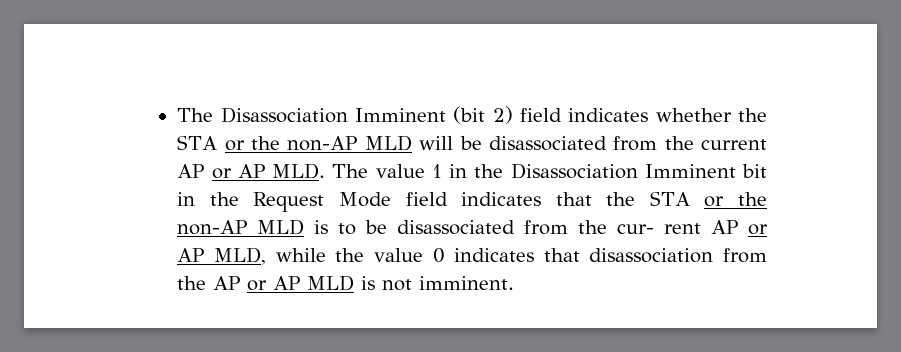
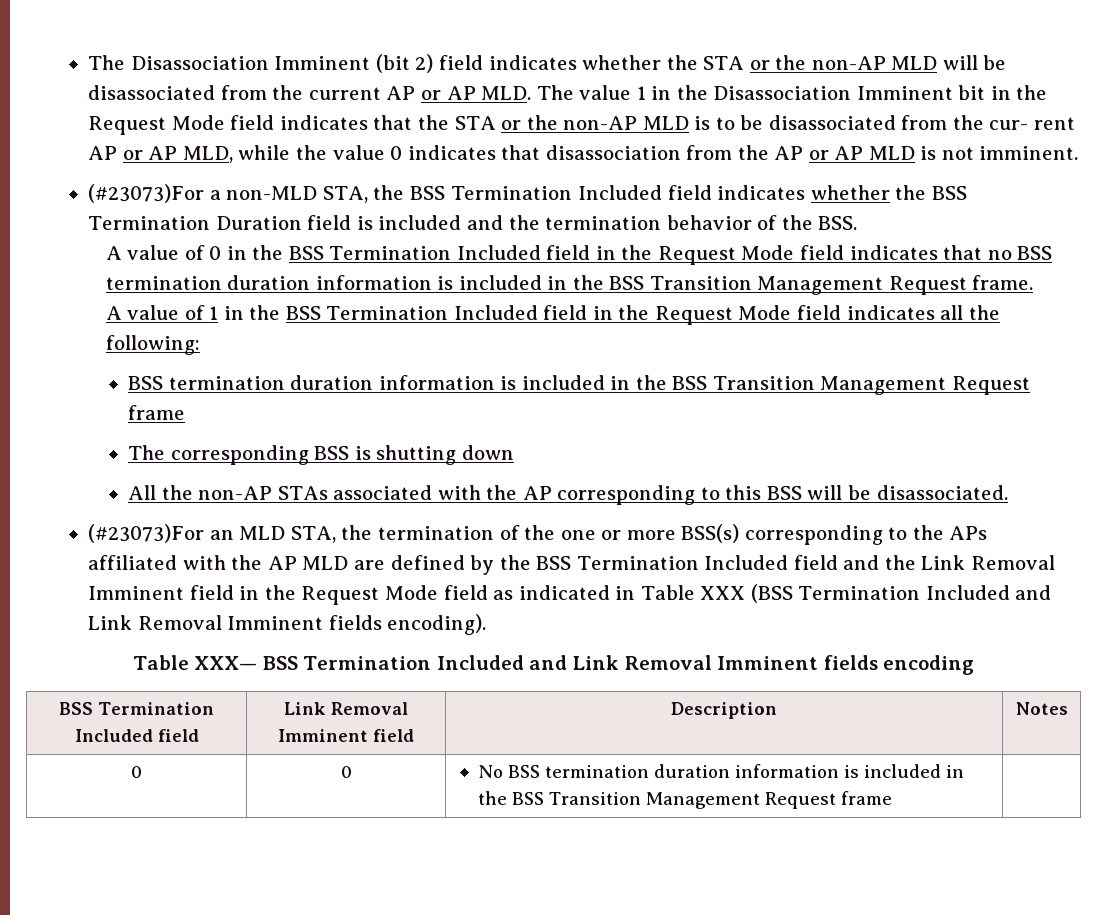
(515, 283) none -> [88,184,967,203] [88,215,858,230] [105,245,1053,265] [105,275,1034,295] [105,305,1000,325] [105,335,200,355] [128,375,1030,395] [128,405,186,420] [128,445,514,465] [128,485,1008,505] [88,524,988,545] [88,555,1055,575] [88,584,1052,605] [88,614,487,635] [132,655,975,675] [59,702,215,715] [74,729,199,742] [284,702,408,715] [278,729,414,742] [671,702,777,719] [1015,702,1068,715] [131,766,142,778] [340,766,352,778] [477,764,964,778] [477,791,892,809] // (#23073)For a non-MLD STA, the BSS Termination Included field indicates whether the BSS Termination Duration field is included and the termination behavior of the BSS. // A value of 0 in the BSS Termination Included field in the Request Mode field indicates that no BSS termination duration information is included in the BSS Transition Management Request frame. // A value of 1 in the BSS Termination Included field in the Request Mode field indicates all the following: // BSS termination duration information is included in the BSS Transition Management Request frame // The corresponding BSS is shutting down // All the non-AP STAs associated with the AP corresponding to this BSS will be disassociated. // (#23073)For an MLD STA, the termination of the one or more BSS(s) corresponding to the APs affiliated with the AP MLD are defined by the BSS Termination Included field and the Link Removal Imminent field in the Request Mode field as indicated in Table XXX (BSS Termination Included and Link Removal Imminent fields encoding). // Table XXX— BSS Termination Included and Link Removal Imminent fields encoding // BSS Termination Included field | Link Removal Imminent field | Description | Notes // 0 | 0 | No BSS termination duration information is included in the BSS Transition Management Request frame |

